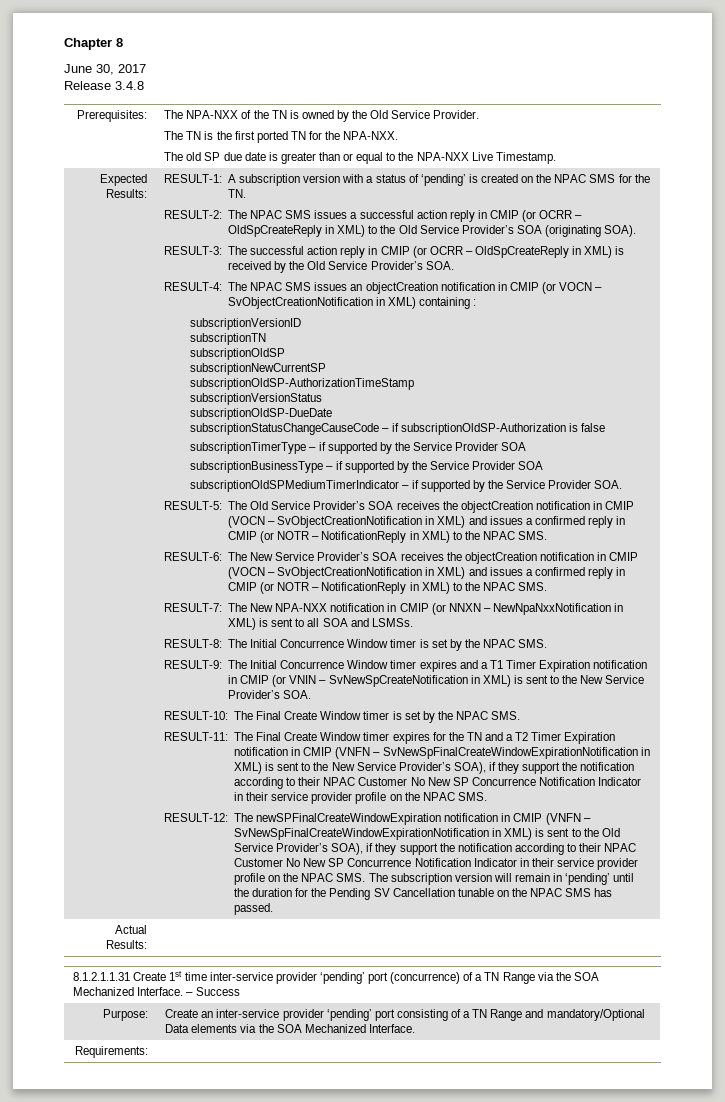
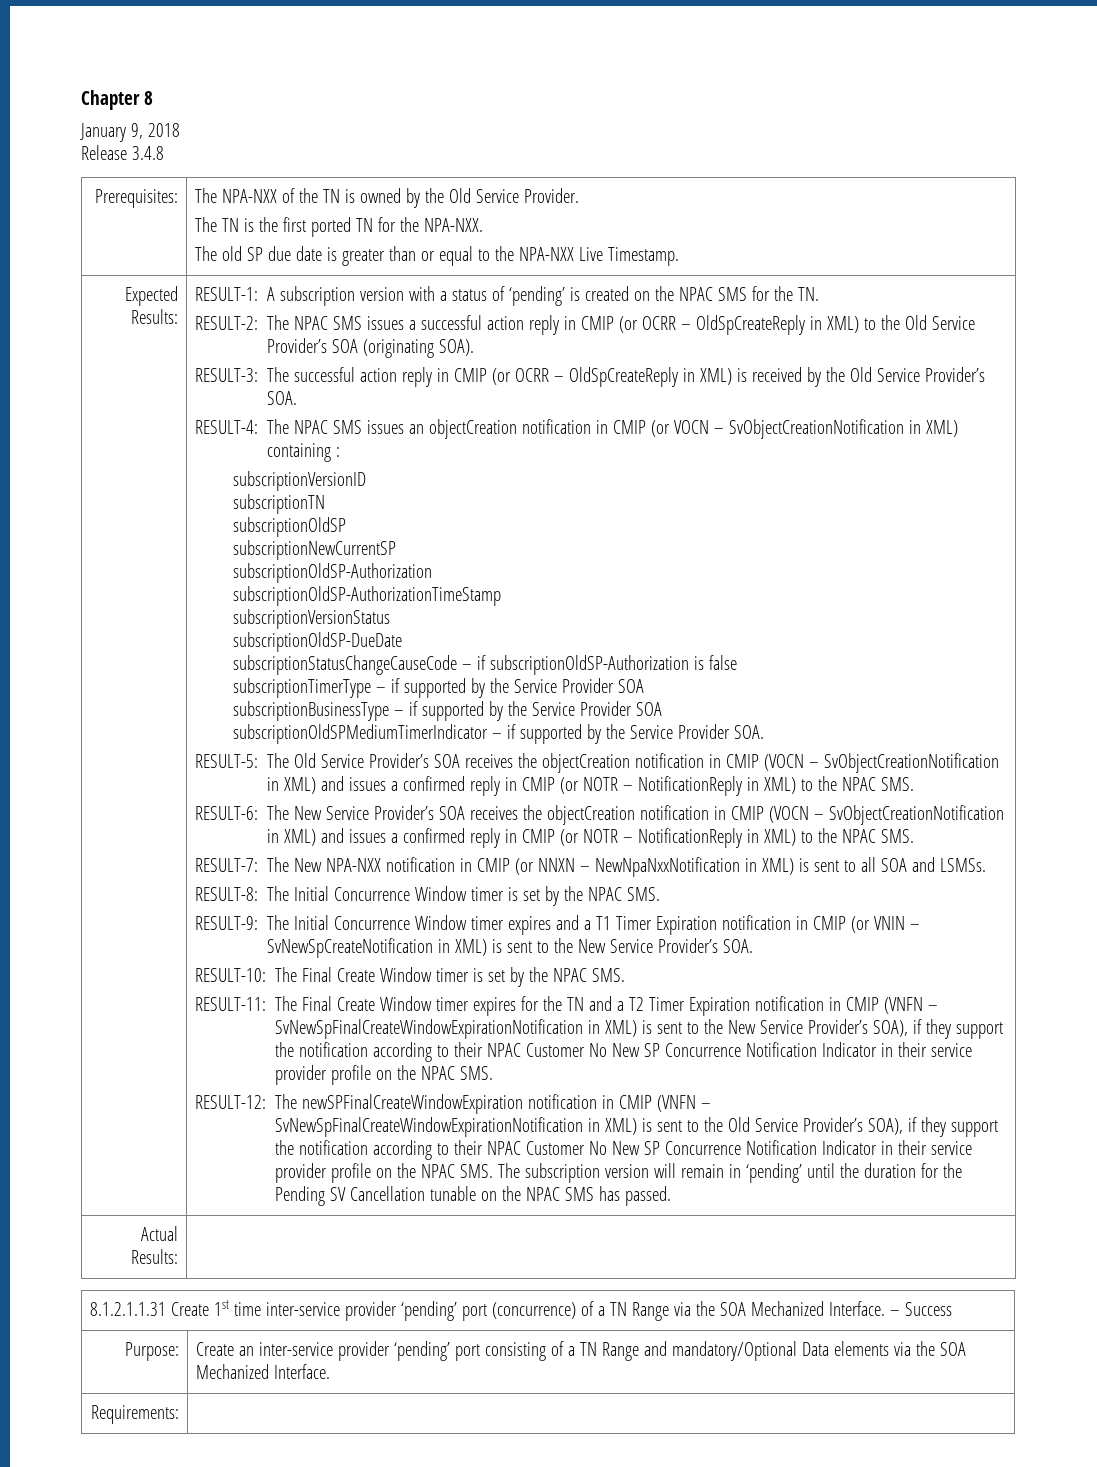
[64,64,146,75] June 30, 2017 -> [80,123,180,142] January 9, 2018
(327, 369) none -> [232,563,432,583] // subscriptionOldSP-Authorization

